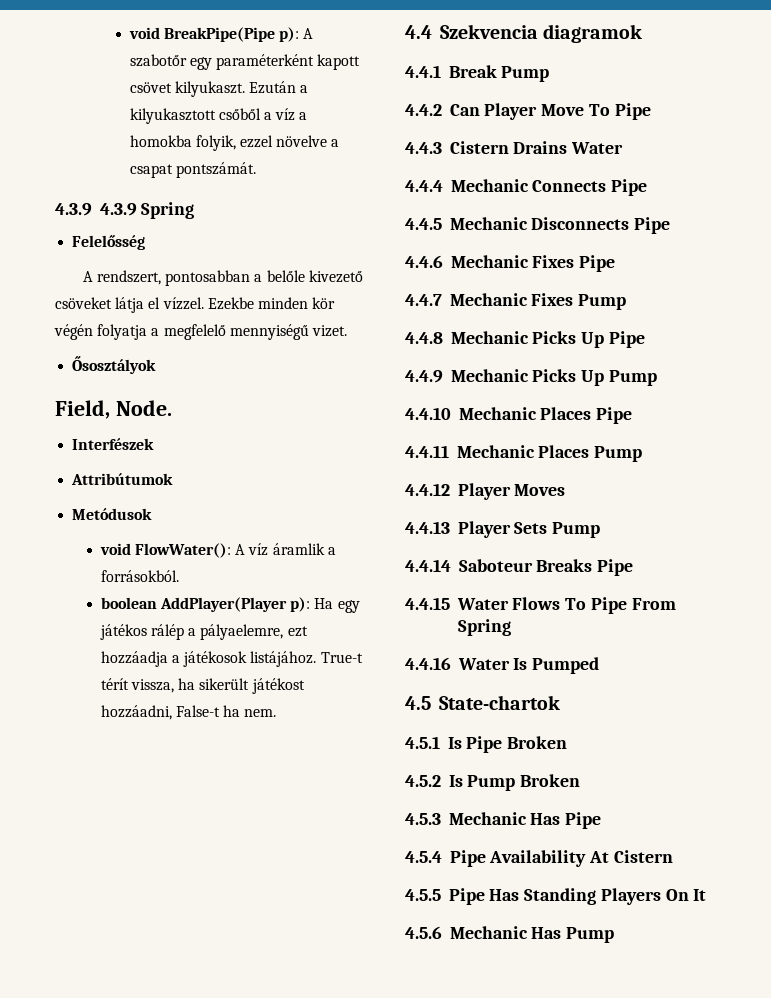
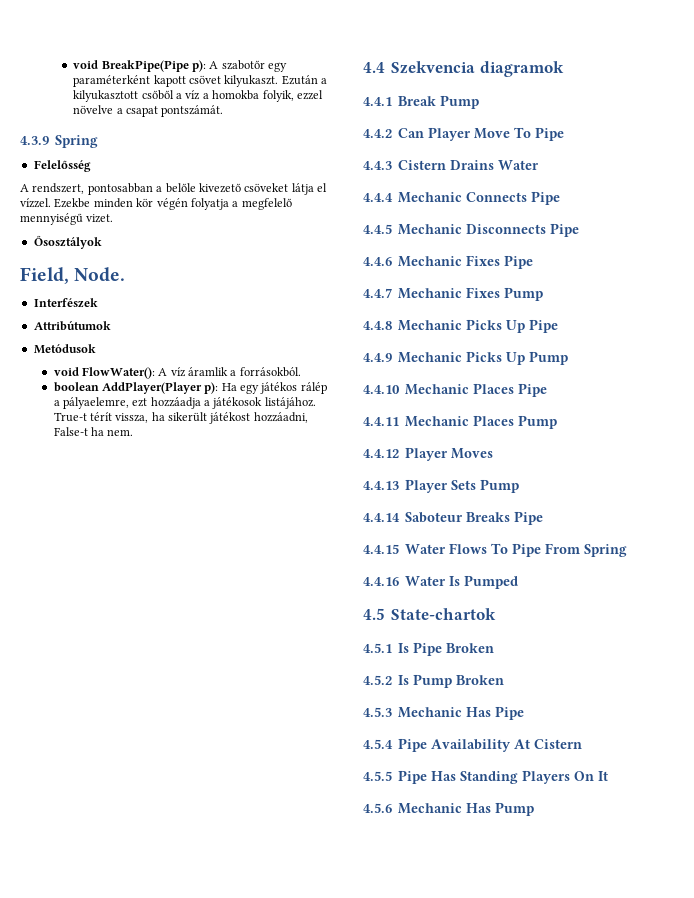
[99,203,137,216] 4.3.9 -> (49, 140) none

